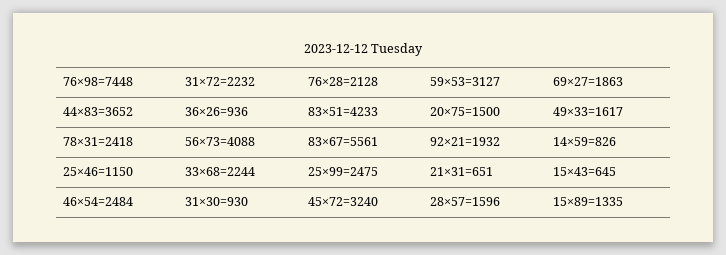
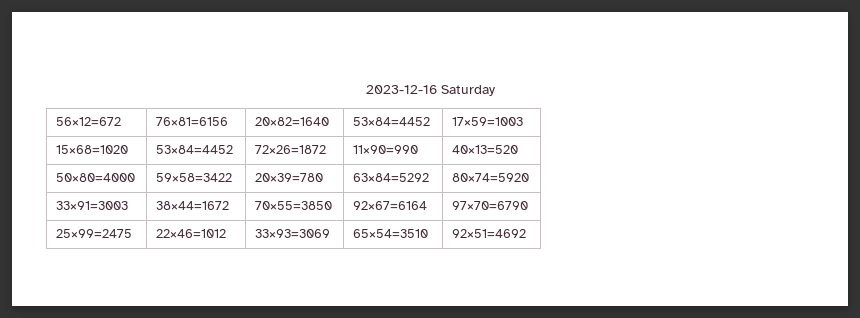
[303,43,424,56] [63,77,134,86] [185,77,256,86] [308,77,379,86] [430,77,501,86] [553,77,624,86] [63,107,134,116] [185,107,249,116] [308,107,379,116] [430,107,501,116] [553,107,624,116] [63,137,134,146] [185,137,256,146] [308,137,379,146] [430,137,501,146] [553,137,617,146] [63,167,134,176] [185,167,256,176] [308,167,379,176] [430,167,494,176] [553,167,617,176] [63,197,134,206] [185,197,249,206] [308,197,379,206] [430,197,501,206] [553,197,624,206] 2023-12-12 Tuesday // 76×98=7448 | 31×72=2232 | 76×28=2128 | 59×53=3127 | 69×27=1863 // 44×83=3652 | 36×26=936 | 83×51=4233 | 20×75=1500 | 49×33=1617 // 78×31=2418 | 56×73=4088 | 83×67=5561 | 92×21=1932 | 14×59=826 // 25×46=1150 | 33×68=2244 | 25×99=2475 | 21×31=651 | 15×43=645 // 46×54=2484 | 31×30=930 | 45×72=3240 | 28×57=1596 | 15×89=1335 -> [365,85,495,96] [56,117,122,126] [156,117,229,126] [255,117,330,126] [353,117,431,126] [452,117,524,126] [56,145,129,154] [156,145,234,154] [255,145,327,154] [353,145,419,154] [452,145,519,154] [56,173,136,182] [156,173,233,182] [255,173,324,182] [353,173,430,182] [452,173,530,182] [56,201,129,210] [156,201,230,210] [255,201,333,210] [353,201,428,210] [452,201,529,210] [56,229,133,238] [156,229,227,238] [255,229,331,238] [353,229,429,238] [452,229,527,238] 2023-12-16 Saturday // 56×12=672 | 76×81=6156 | 20×82=1640 | 53×84=4452 | 17×59=1003 // 15×68=1020 | 53×84=4452 | 72×26=1872 | 11×90=990 | 40×13=520 // 50×80=4000 | 59×58=3422 | 20×39=780 | 63×84=5292 | 80×74=5920 // 33×91=3003 | 38×44=1672 | 70×55=3850 | 92×67=6164 | 97×70=6790 // 25×99=2475 | 22×46=1012 | 33×93=3069 | 65×54=3510 | 92×51=4692

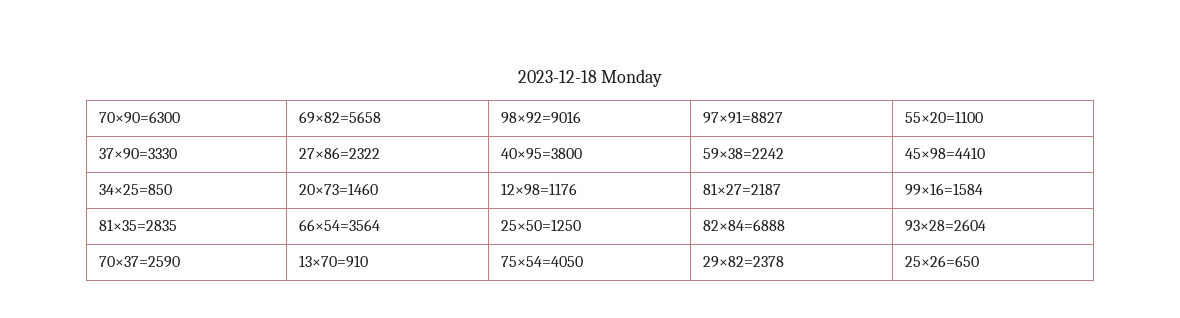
[365,85,495,96] [56,117,122,126] [156,117,229,126] [255,117,330,126] [353,117,431,126] [452,117,524,126] [56,145,129,154] [156,145,234,154] [255,145,327,154] [353,145,419,154] [452,145,519,154] [56,173,136,182] [156,173,233,182] [255,173,324,182] [353,173,430,182] [452,173,530,182] [56,201,129,210] [156,201,230,210] [255,201,333,210] [353,201,428,210] [452,201,529,210] [56,229,133,238] [156,229,227,238] [255,229,331,238] [353,229,429,238] [452,229,527,238] 2023-12-16 Saturday // 56×12=672 | 76×81=6156 | 20×82=1640 | 53×84=4452 | 17×59=1003 // 15×68=1020 | 53×84=4452 | 72×26=1872 | 11×90=990 | 40×13=520 // 50×80=4000 | 59×58=3422 | 20×39=780 | 63×84=5292 | 80×74=5920 // 33×91=3003 | 38×44=1672 | 70×55=3850 | 92×67=6164 | 97×70=6790 // 25×99=2475 | 22×46=1012 | 33×93=3069 | 65×54=3510 | 92×51=4692 -> [517,69,663,87] [98,111,180,124] [298,111,381,124] [500,111,581,124] [702,111,783,124] [904,111,983,123] [98,148,177,160] [298,147,380,159] [500,148,582,160] [702,148,784,160] [904,147,985,160] [98,184,172,195] [298,183,378,195] [500,183,577,196] [702,183,781,195] [904,183,983,196] [98,219,177,231] [298,219,380,231] [500,219,581,231] [702,219,785,231] [904,219,986,232] [98,256,180,268] [298,255,368,268] [500,256,583,267] [702,256,784,268] [904,255,979,267] 2023-12-18 Monday // 70×90=6300 | 69×82=5658 | 98×92=9016 | 97×91=8827 | 55×20=1100 // 37×90=3330 | 27×86=2322 | 40×95=3800 | 59×38=2242 | 45×98=4410 // 34×25=850 | 20×73=1460 | 12×98=1176 | 81×27=2187 | 99×16=1584 // 81×35=2835 | 66×54=3564 | 25×50=1250 | 82×84=6888 | 93×28=2604 // 70×37=2590 | 13×70=910 | 75×54=4050 | 29×82=2378 | 25×26=650

